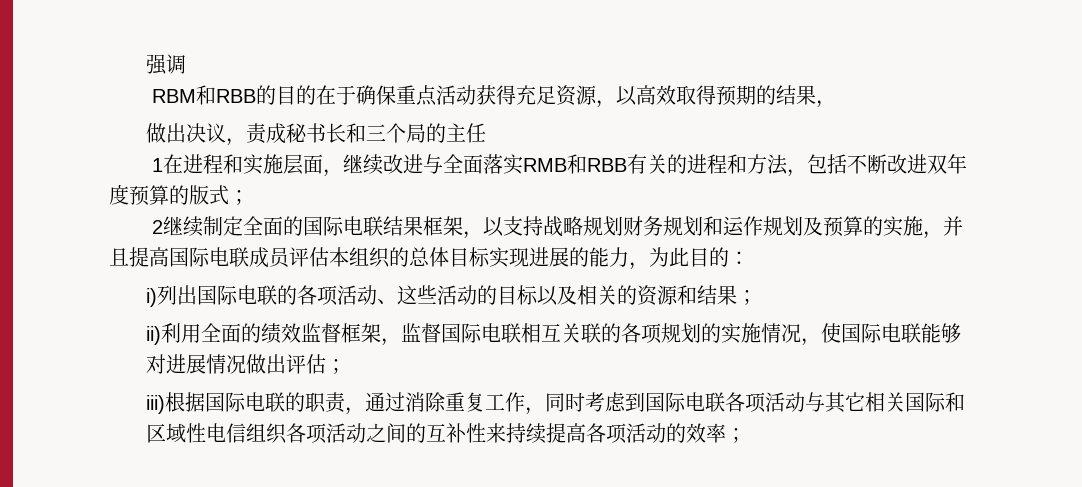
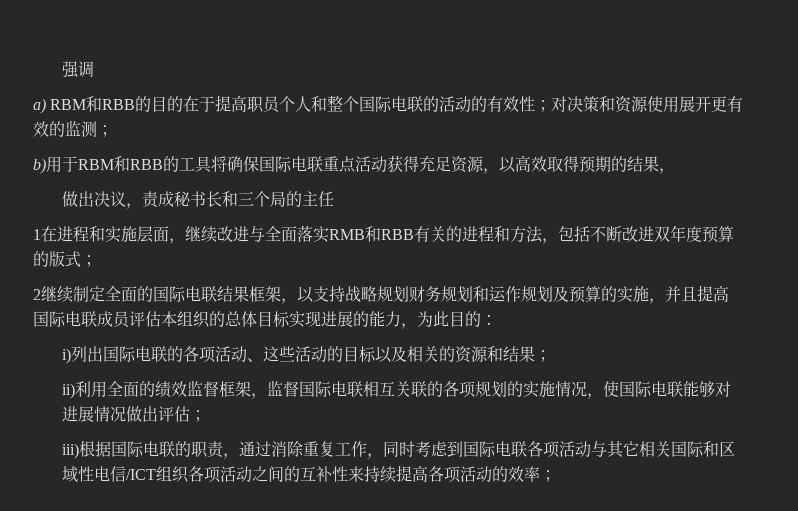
(187, 64) none -> [33,98,46,114] a)
[355,85,396,105] 确保 -> [215,95,744,113] [33,120,113,137] [33,156,323,174] 提高职员个人和整个国际电联的活动的有效性；对决策和资源使用展开更有效的监测； // b)用于RBM和RBB的工具将确保国际电联
(247, 433) none -> [125,469,156,480] /ICT

